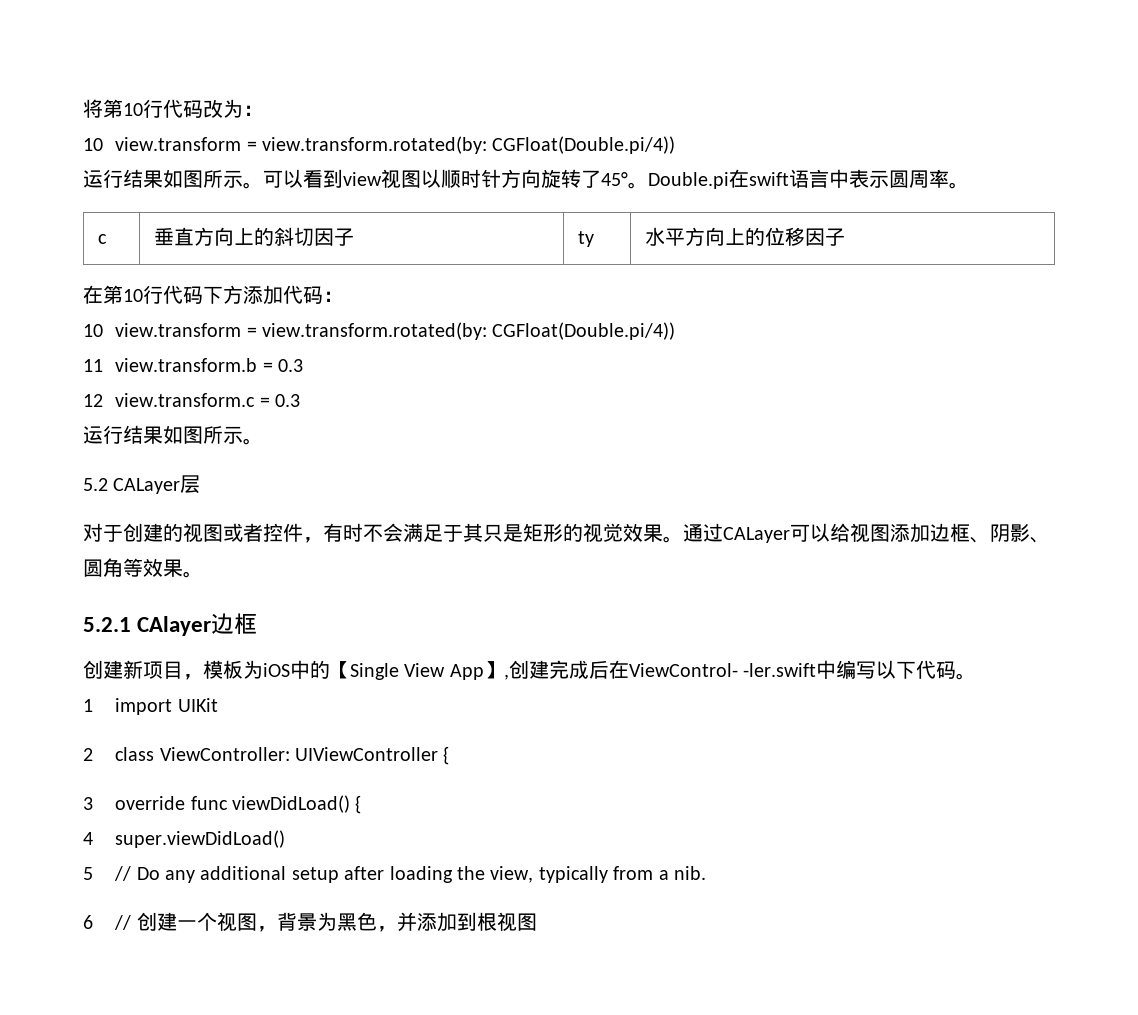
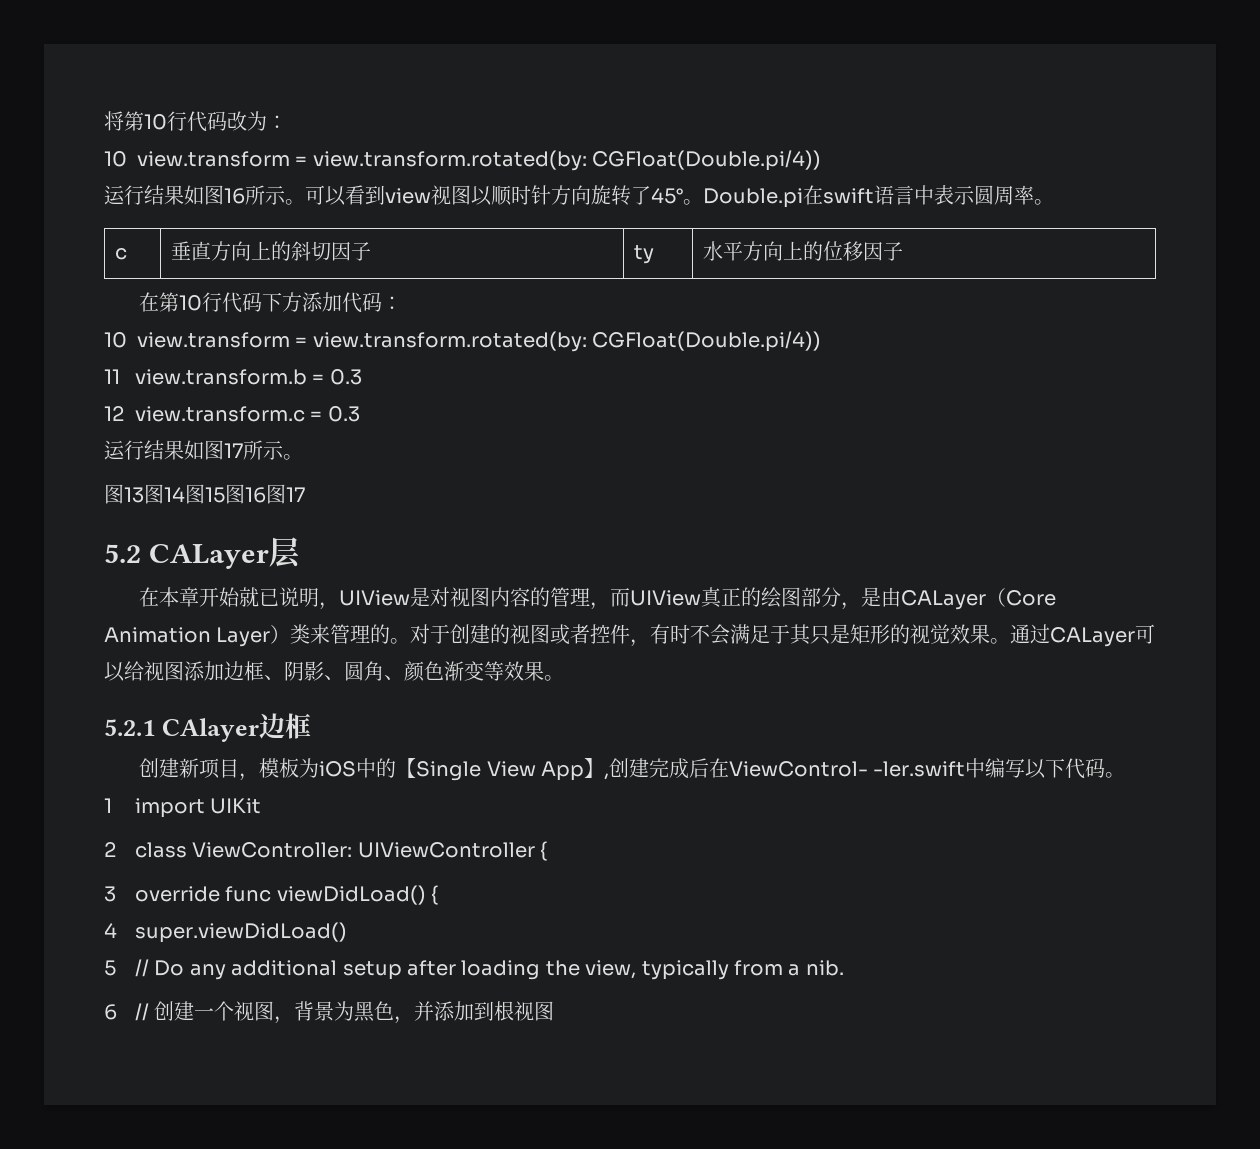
(203, 179) none -> [224,188,245,204] 16
(203, 435) none -> [224,443,243,458] 17
[83,475,201,494] 5.2 CALayer层 // -> [104,484,305,504] [104,537,302,569] [139,587,1057,610] [104,624,411,647] 图13图14图15图16图17 // 5.2 CALayer层 // 在本章开始就已说明，UIView是对视图内容的管理，而UIView真正的绘图部分，是由CALayer（Core Animation Layer）类来管理的。
(123, 567) none -> [384,661,484,682] 、颜色渐变

